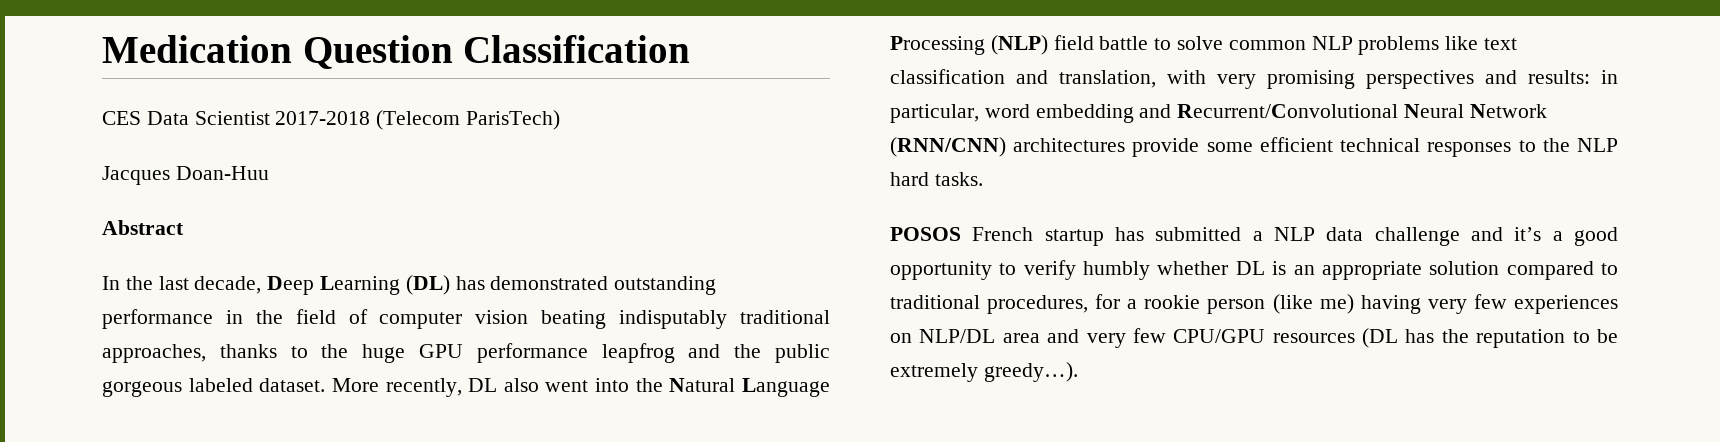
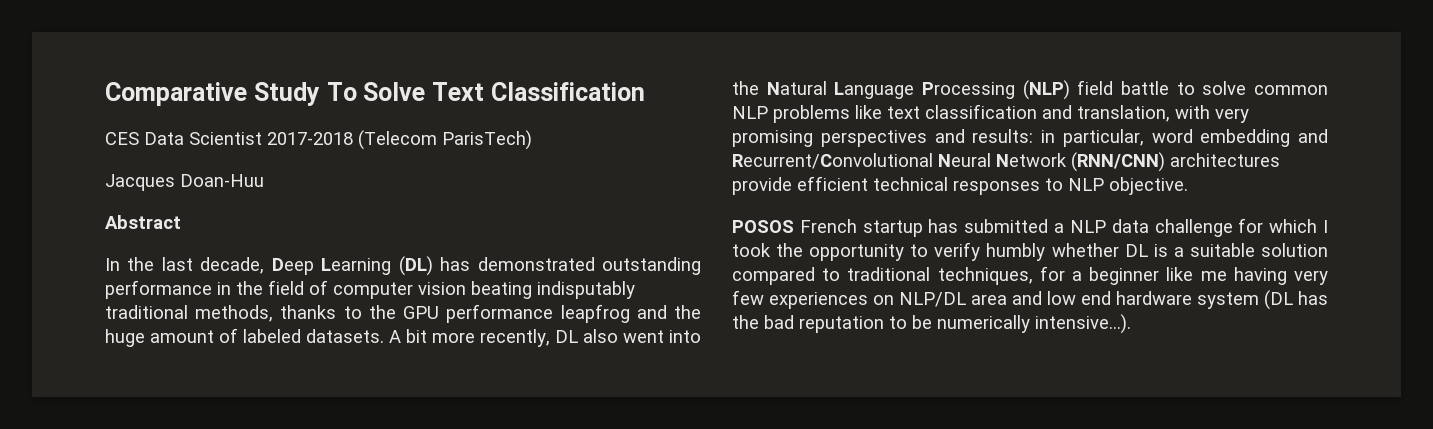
[102,35,453,69] Medication Question -> [105,82,484,106] Comparative Study To Solve Text
[102,344,206,363] approaches, -> [195,305,274,322] methods,
[362,344,406,363] huge -> (396, 312) none
[775,344,830,363] [102,378,379,397] public gorgeous labeled dataset. More -> [105,328,475,347] huge amount of labeled datasets. A bit more
[1206,142,1253,152] some -> (792, 186) none
[1542,138,1618,152] [890,172,983,186] the NLP hard tasks. -> [1068,177,1188,195] NLP objective.
[1471,227,1618,246] and it’s a good -> [1238,218,1328,233] [732,243,804,257] for which I took the
[1293,261,1422,280] an appropriate -> [1173,243,1255,257] a suitable
[987,295,1089,314] procedures, -> [937,267,1033,285] techniques,
[1144,294,1354,314] rookie person (like me) -> [1089,267,1227,285] beginner like me
[1086,328,1355,348] very few CPU/GPU resources -> [1047,291,1259,309] low end hardware system
(1469, 336) none -> [764,315,794,329] bad
[890,362,1078,382] extremely greedy…). -> [937,314,1131,334] numerically intensive…).

